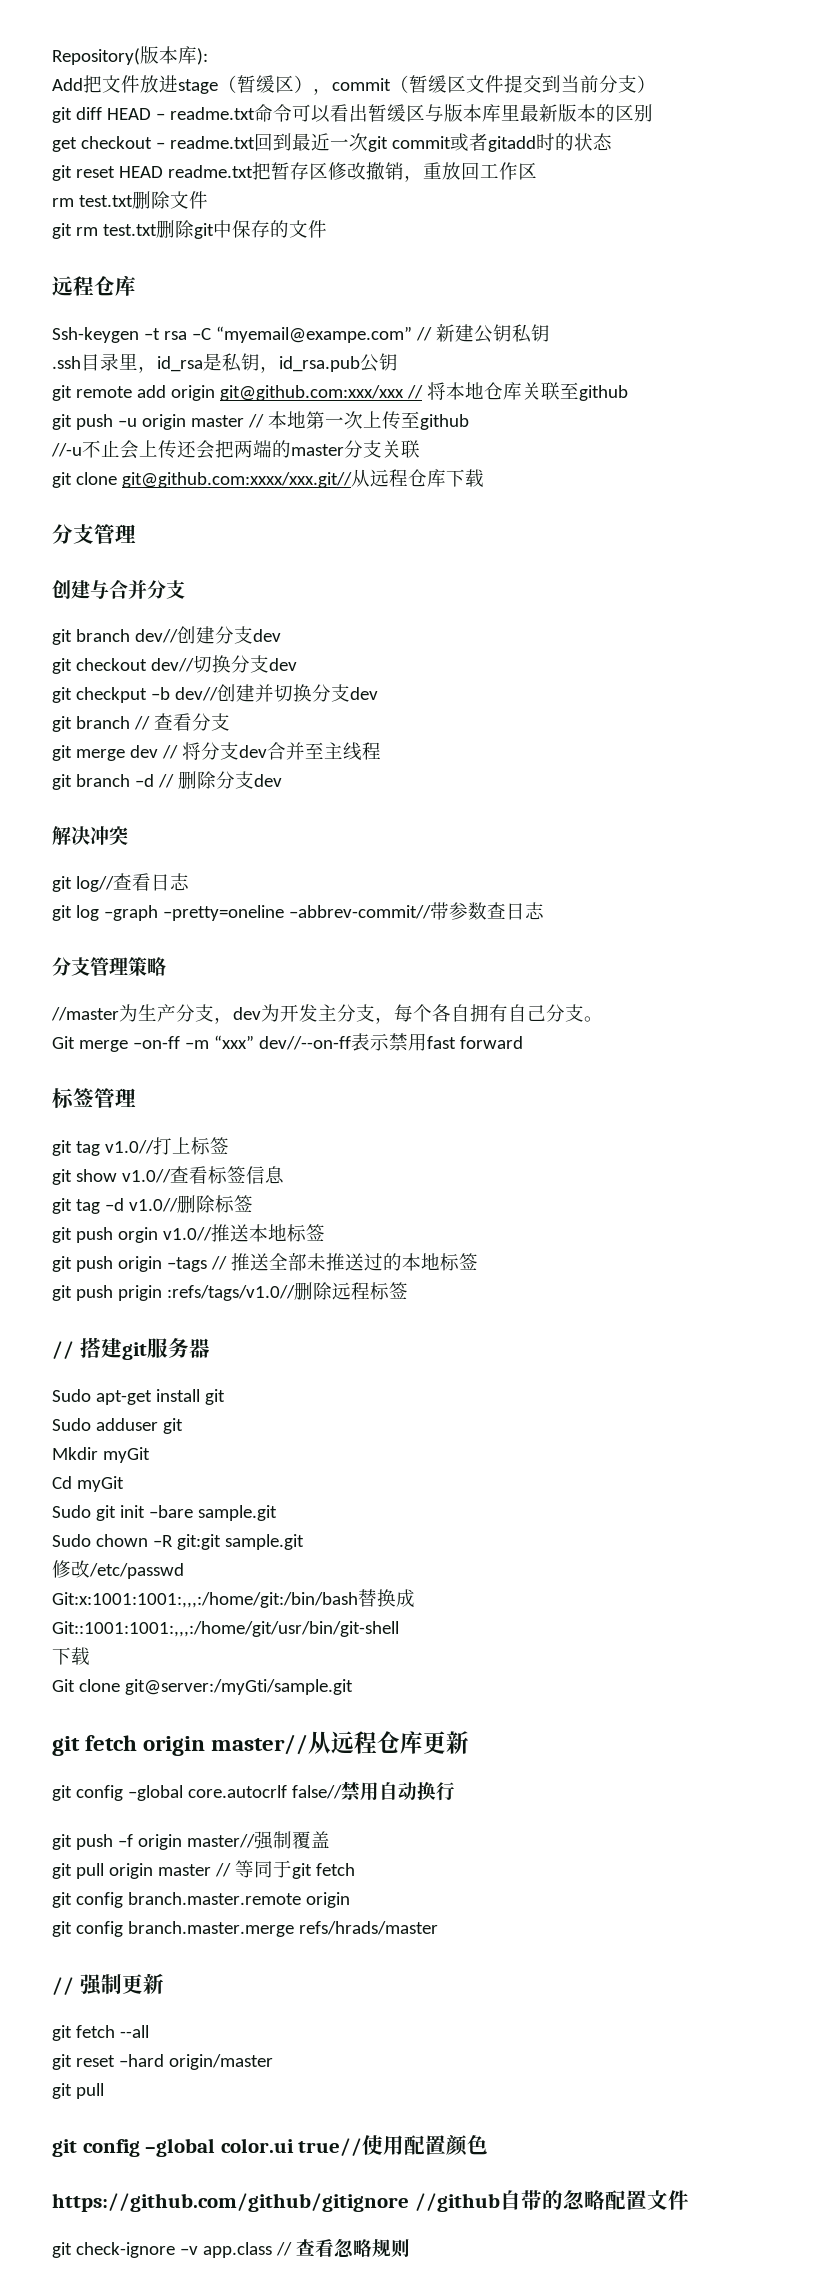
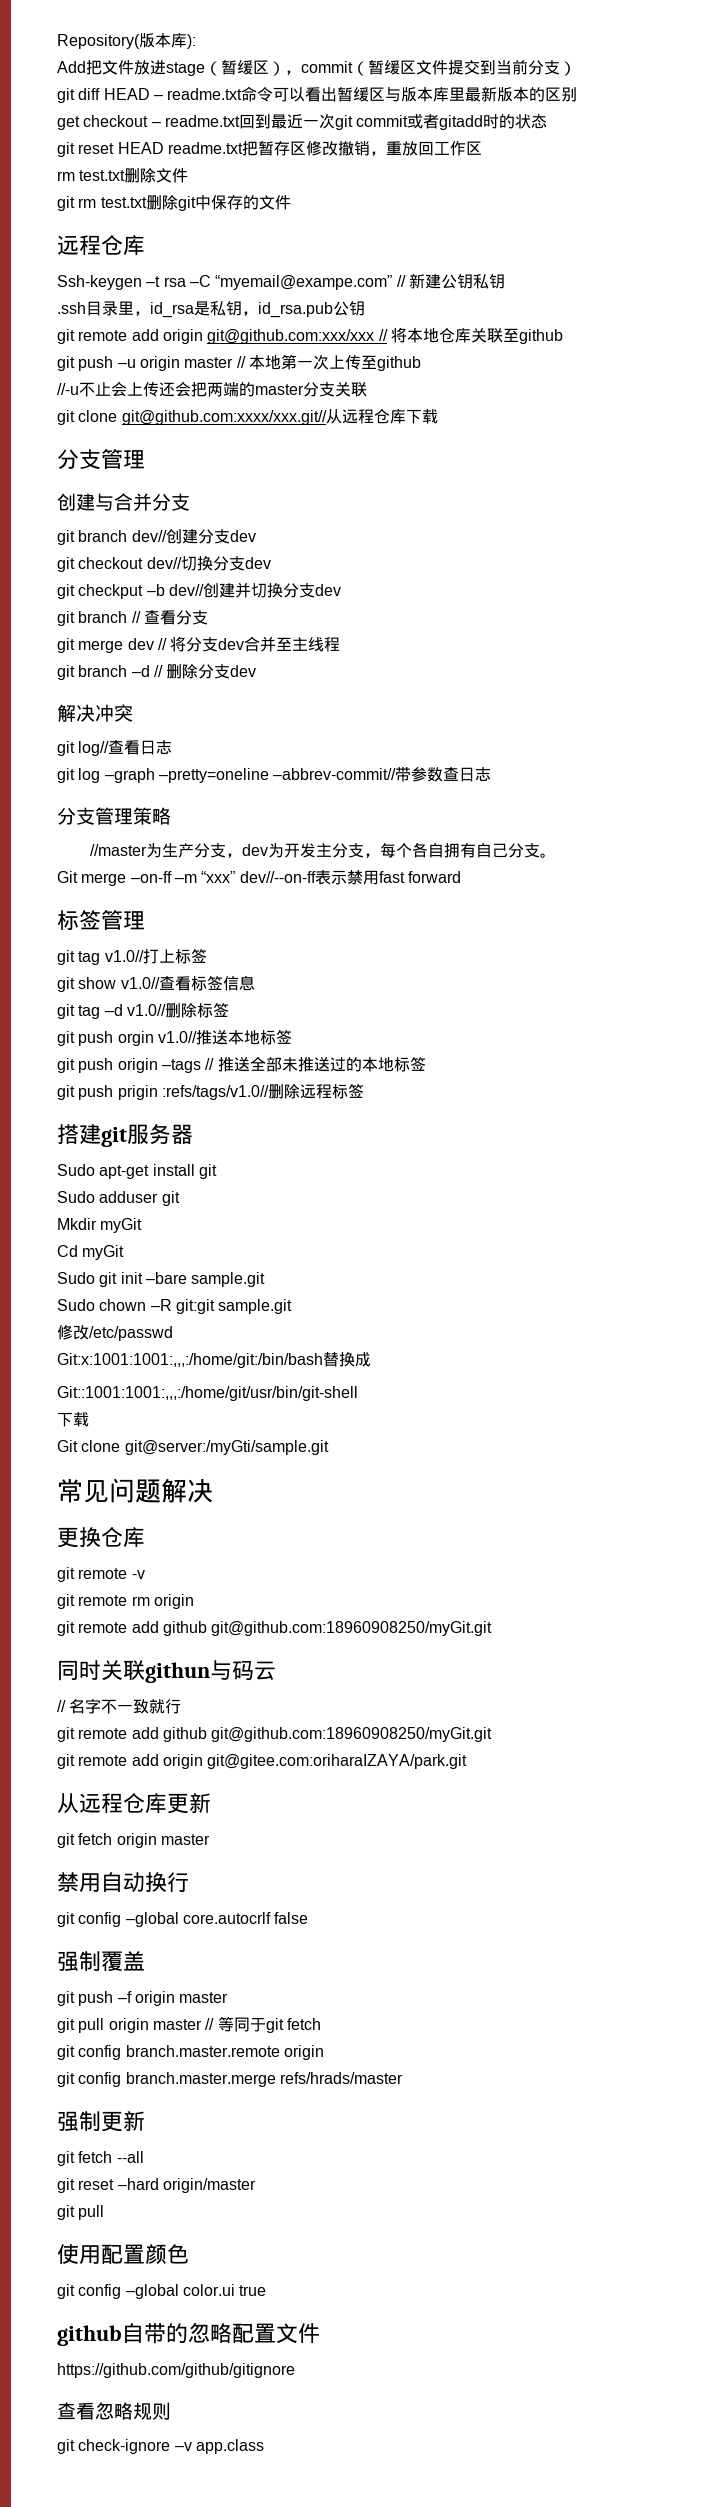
[52,1341,74,1359] // -> (364, 1090) none
[52,1734,309,1756] git fetch origin master// -> [57,1478,213,1503] [57,1527,145,1548] [57,1567,145,1582] [57,1594,194,1609] [57,1621,493,1636] [57,1660,276,1683] [57,1698,182,1714] [57,1727,493,1742] [57,1754,468,1769] 常见问题解决 // 更换仓库 // git remote -v // git remote rm origin // git remote add github git@github.com:18960908250/myGit.git // 同时关联githun与码云 // // 名字不一致就行 // git remote add github git@github.com:18960908250/myGit.git // git remote add origin git@gitee.com:oriharaIZAYA/park.git //
[75,1785,342,1801] config –global core.autocrlf false// -> [78,1833,210,1848] fetch origin master //
[75,1831,330,1850] push –f origin master//强制覆盖 -> [78,1912,309,1927] [57,1951,145,1972] [57,1991,229,2006] config –global core.autocrlf false // 强制覆盖 // git push –f origin master
[52,1977,74,1995] // -> (403, 2078) none
[52,2135,489,2157] [52,2193,500,2212] git config –global color.ui true//使用配置颜色 // https://github.com/github/gitignore //github -> [57,2244,189,2265] [57,2284,267,2299] [57,2325,122,2346] 使用配置颜色 // git config –global color.ui true // github
[52,2242,292,2258] git check-ignore –v app.class // -> [57,2363,295,2378] https://github.com/github/gitignore //
(410, 2248) none -> [57,2439,264,2454] // git check-ignore –v app.class

